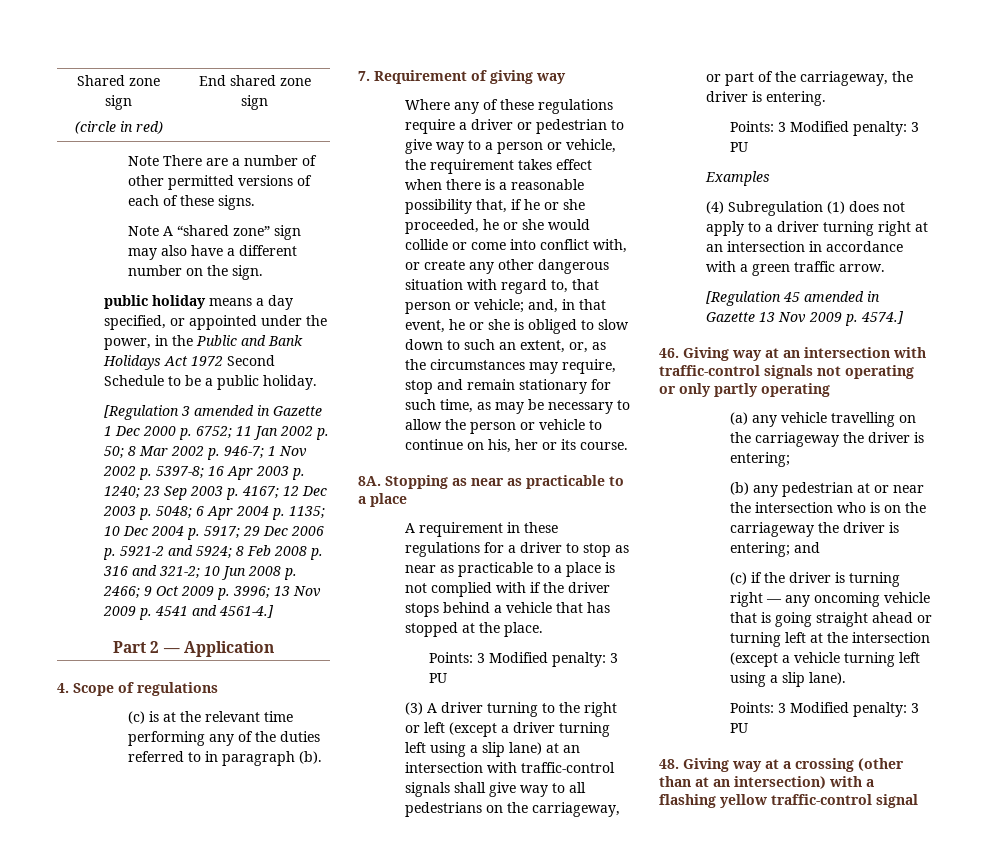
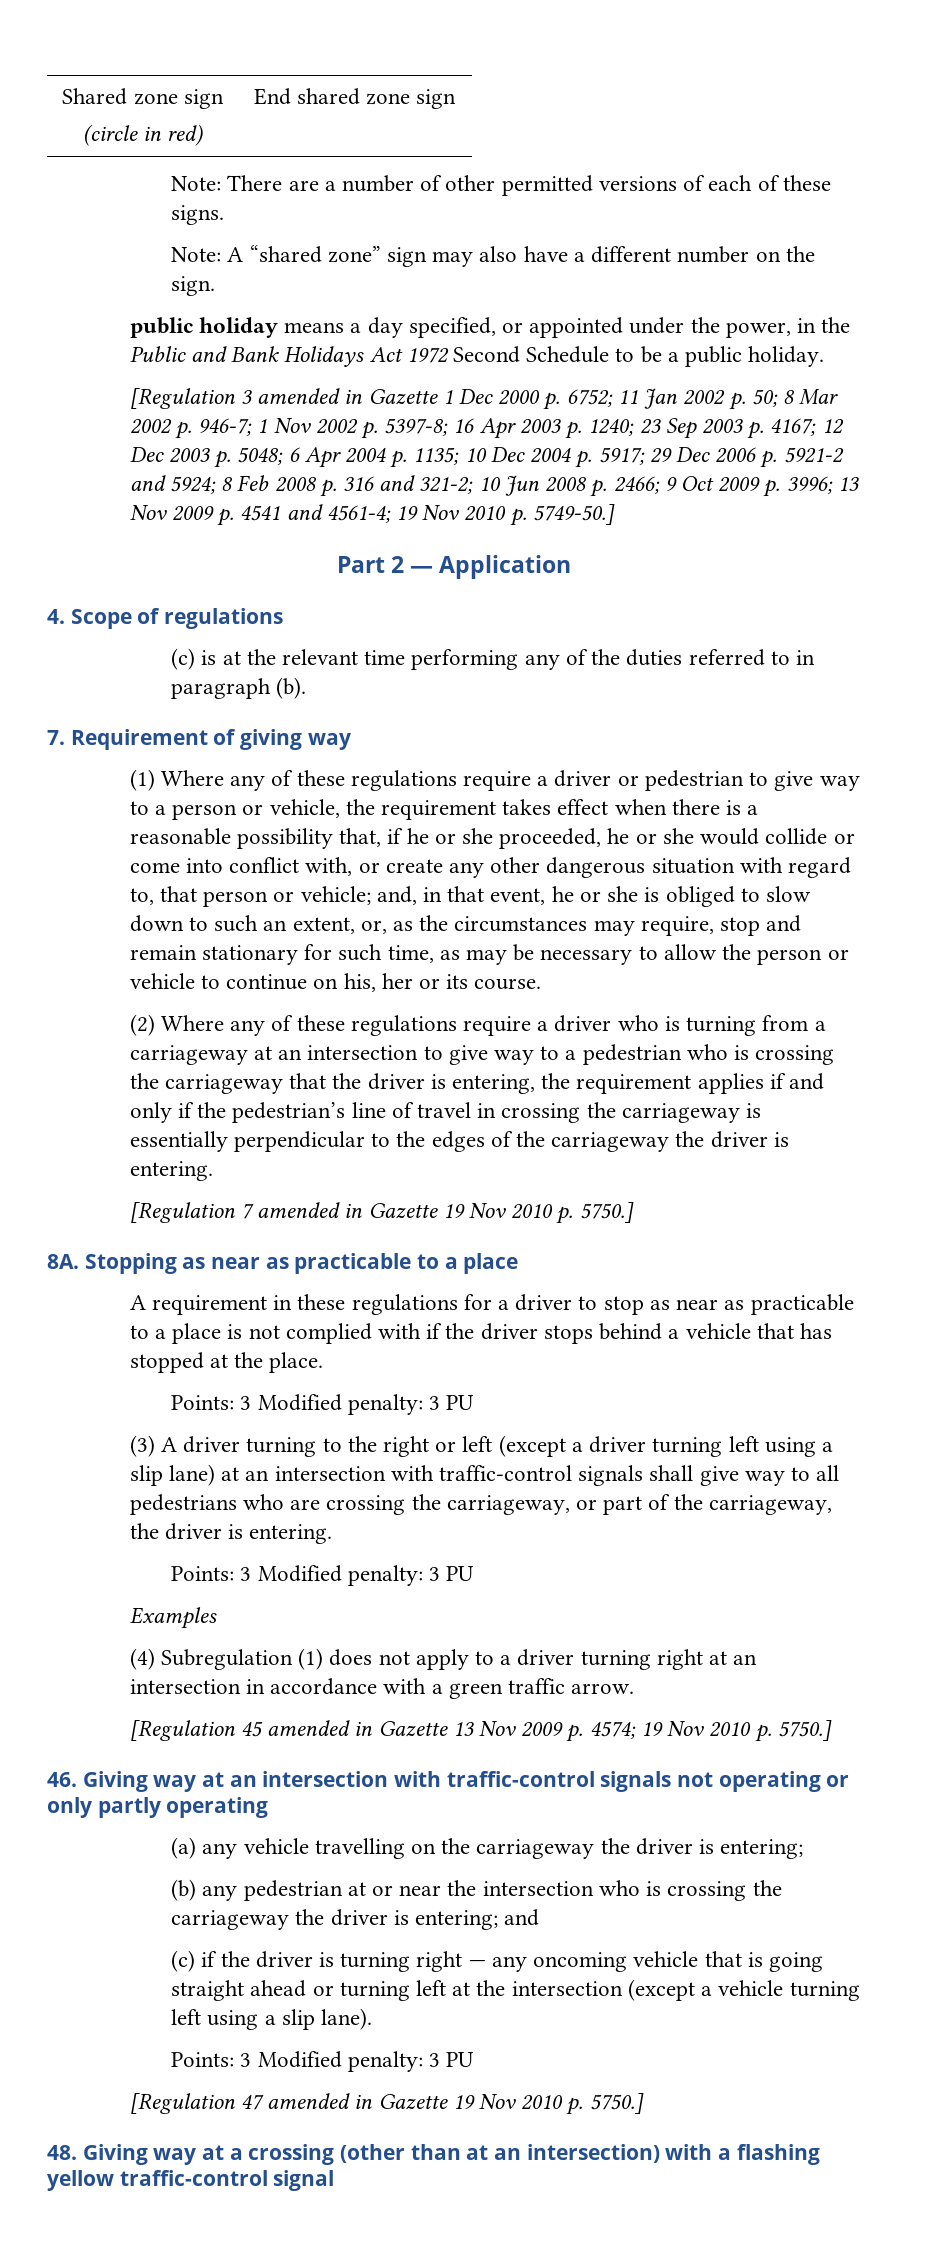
[127,156,159,166] Note -> [171,176,222,191] Note:
[127,226,159,236] Note -> [171,247,222,262] Note:
[219,605,275,618] 4561-4.] -> [326,504,615,526] 4561-4; 19 Nov 2010 p. 5749-50.]
(566, 78) none -> [129,769,155,791] (1)
(629, 446) none -> [129,1014,826,1036] [129,1044,835,1065] [129,1073,825,1094] [129,1102,762,1123] [129,1131,789,1152] [129,1161,213,1181] [129,1202,634,1224] // (2) Where any of these regulations require a driver who is turning from a carriageway at an intersection to give way to a pedestrian who is crossing the carriageway that the driver is entering, the requirement applies if and only if the pedestrian’s line of travel in crossing the carriageway is essentially perpendicular to the edges of the carriageway the driver is entering. // [Regulation 7 amended in Gazette 19 Nov 2010 p. 5750.]
[486,805,504,813] on -> [243,1494,406,1515] who are crossing
[861,311,905,324] 4574.] -> [589,1720,832,1742] 4574; 19 Nov 2010 p. 5750.]
[883,505,901,513] on -> [667,1881,747,1901] crossing
(748, 728) none -> [129,2093,644,2115] // [Regulation 47 amended in Gazette 19 Nov 2010 p. 5750.]

